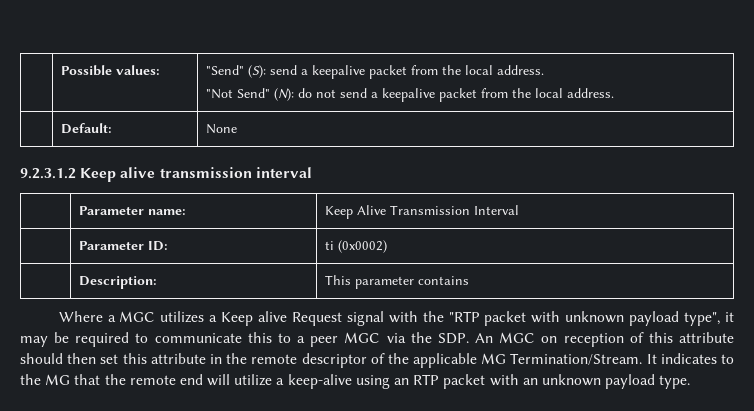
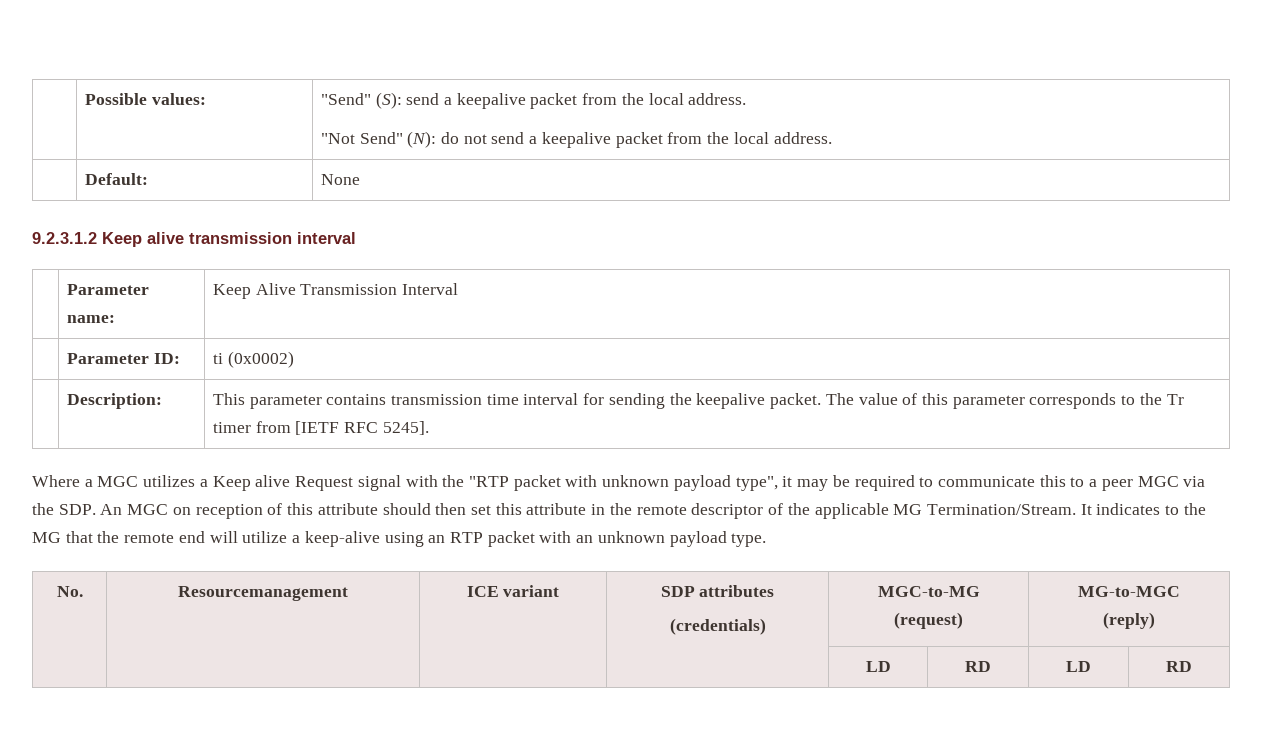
(470, 280) none -> [391,393,1184,409] [212,421,429,435] transmission time interval for sending the keepalive packet. The value of this parameter corresponds to the Tr timer from [IETF RFC 5245].
(691, 382) none -> [56,586,83,597] [178,586,348,601] [466,585,560,597] [660,585,775,597] [669,618,766,635] [877,586,980,597] [894,612,963,629] [1078,586,1180,597] [1103,612,1155,629] [865,661,891,672] [965,661,991,672] [1066,661,1091,672] [1166,661,1192,672] // No. | Resourcemanagement | ICE variant | SDP attributes // (credentials) | MGC-to-MG // (request) | MG-to-MGC // (reply) // | | | | LD | RD | LD | RD

